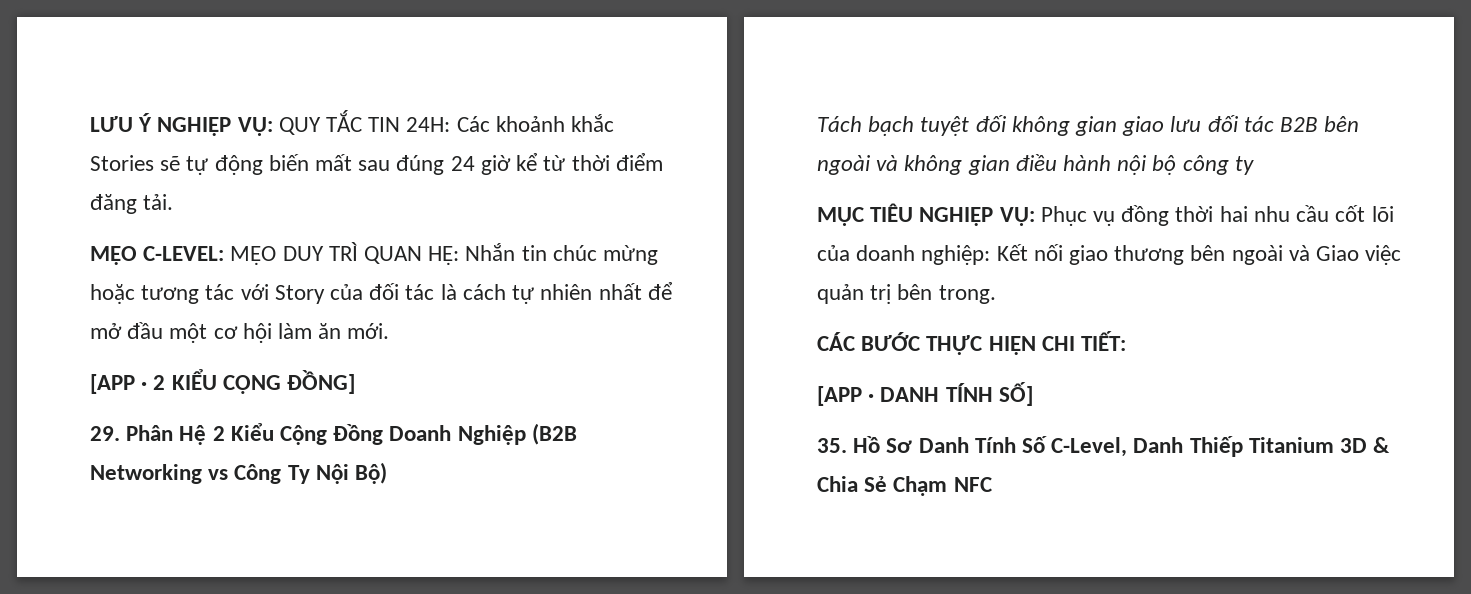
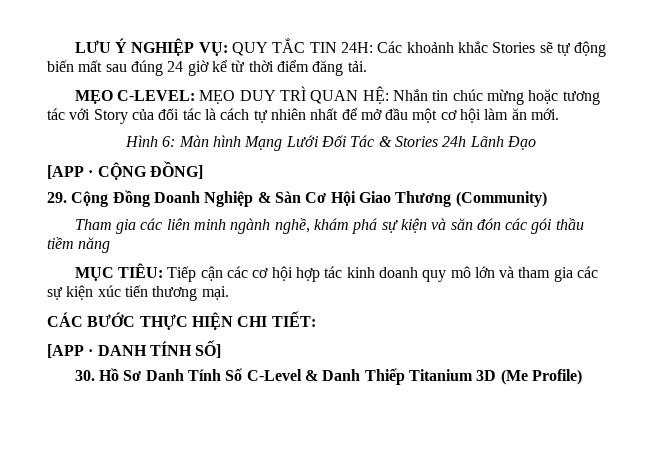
[90,369,217,394] // [APP · 2 KIỂU -> [125,135,536,151] [47,165,94,179] // Hình 6: Màn hình Mạng Lưới Đối Tác & Stories 24h Lãnh Đạo // [APP ·
[126,423,577,445] [90,462,388,484] [817,115,1360,136] [817,154,1254,175] [817,203,1394,226] [817,244,1402,265] [817,284,996,304] Phân Hệ 2 Kiểu Cộng Đồng Doanh Nghiệp (B2B Networking vs Công Ty Nội Bộ) // Tách bạch tuyệt đối không gian giao lưu đối tác B2B bên ngoài và không gian điều hành nội bộ công ty // MỤC TIÊU NGHIỆP VỤ: Phục vụ đồng thời hai nhu cầu cốt lõi của doanh nghiệp: Kết nối giao thương bên ngoài và Giao việc quản trị bên trong. -> [71,190,547,207] [74,218,584,234] [47,237,111,253] [74,263,599,282] [47,285,229,301] Cộng Đồng Doanh Nghiệp & Sàn Cơ Hội Giao Thương (Community) // Tham gia các liên minh ngành nghề, khám phá sự kiện và săn đón các gói thầu tiềm năng // MỤC TIÊU: Tiếp cận các cơ hội hợp tác kinh doanh quy mô lớn và tham gia các sự kiện xúc tiến thương mại.
[817,438,847,453] 35. -> [74,370,95,381] 30.
[1051,437,1128,457] C-Level, -> [246,369,318,381] C-Level &
[1373,437,1391,453] [817,476,992,496] & Chia Sẻ Chạm NFC -> [500,369,582,385] (Me Profile)

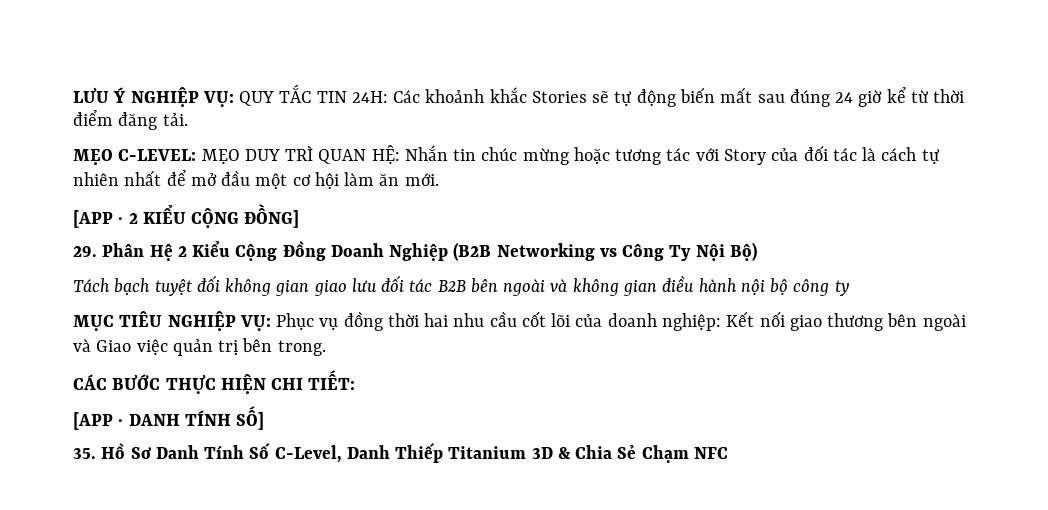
[125,135,536,151] [47,165,94,179] // Hình 6: Màn hình Mạng Lưới Đối Tác & Stories 24h Lãnh Đạo // [APP · -> [73,205,186,228] // [APP · 2 KIỂU
[71,190,547,207] [74,218,584,234] [47,237,111,253] [74,263,599,282] [47,285,229,301] Cộng Đồng Doanh Nghiệp & Sàn Cơ Hội Giao Thương (Community) // Tham gia các liên minh ngành nghề, khám phá sự kiện và săn đón các gói thầu tiềm năng // MỤC TIÊU: Tiếp cận các cơ hội hợp tác kinh doanh quy mô lớn và tham gia các sự kiện xúc tiến thương mại. -> [102,241,757,261] [73,275,849,296] [73,311,966,331] [73,338,326,356] Phân Hệ 2 Kiểu Cộng Đồng Doanh Nghiệp (B2B Networking vs Công Ty Nội Bộ) // Tách bạch tuyệt đối không gian giao lưu đối tác B2B bên ngoài và không gian điều hành nội bộ công ty // MỤC TIÊU NGHIỆP VỤ: Phục vụ đồng thời hai nhu cầu cốt lõi của doanh nghiệp: Kết nối giao thương bên ngoài và Giao việc quản trị bên trong.
[74,370,95,381] 30. -> [73,448,96,459] 35.
[246,369,318,381] C-Level & -> [274,445,342,463] C-Level,
[500,369,582,385] (Me Profile) -> [557,445,728,463] & Chia Sẻ Chạm NFC

